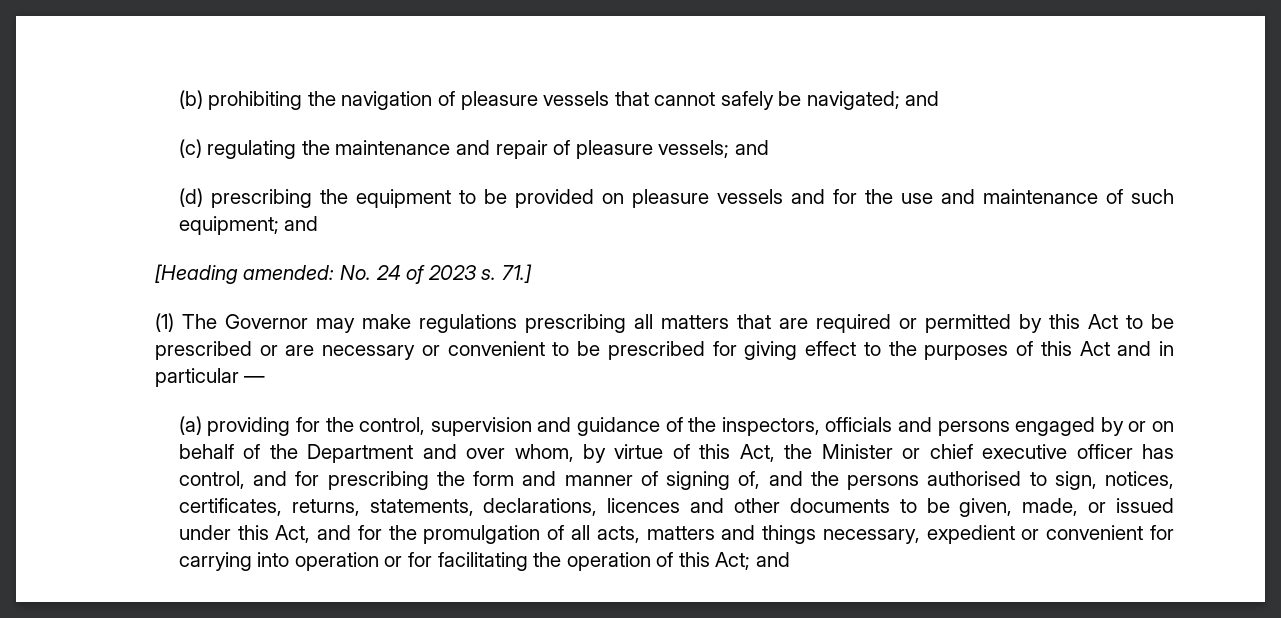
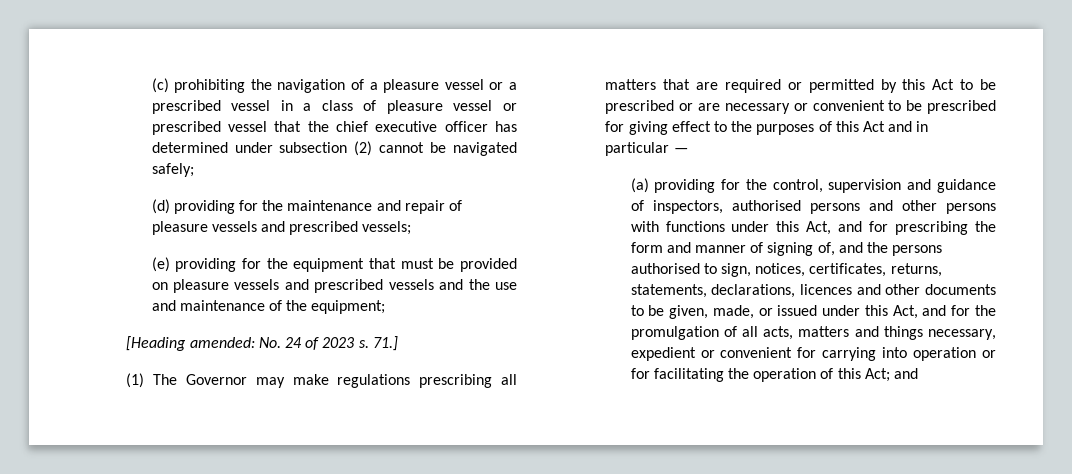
[178,90,203,109] (b) -> [151,78,169,93] (c)
[460,91,940,110] [178,139,297,159] pleasure vessels that cannot safely be navigated; and // (c) regulating -> [369,79,517,93] [151,100,517,114] [151,121,517,135] [151,141,517,156] [151,163,194,177] [151,199,258,214] a pleasure vessel or a prescribed vessel in a class of pleasure vessel or prescribed vessel that the chief executive officer has determined under subsection (2) cannot be navigated safely; // (d) providing for
[658,140,769,158] [178,188,476,208] vessels; and // (d) prescribing the equipment to -> [211,221,412,235] [151,257,434,272] vessels and prescribed vessels; // (e) providing for the equipment that must
[832,189,857,204] for -> [314,279,464,293] prescribed vessels and
[1131,189,1175,204] such -> [286,300,308,311] the
[284,216,319,231] and -> (386, 307) none
[688,417,1174,436] [178,444,1174,463] [178,471,245,489] the inspectors, officials and persons engaged by or on behalf of the Department and over whom, by virtue of this Act, the Minister or chief executive officer has control, -> [652,200,996,214] [630,221,832,235] inspectors, authorised persons and other persons with functions under this Act,

